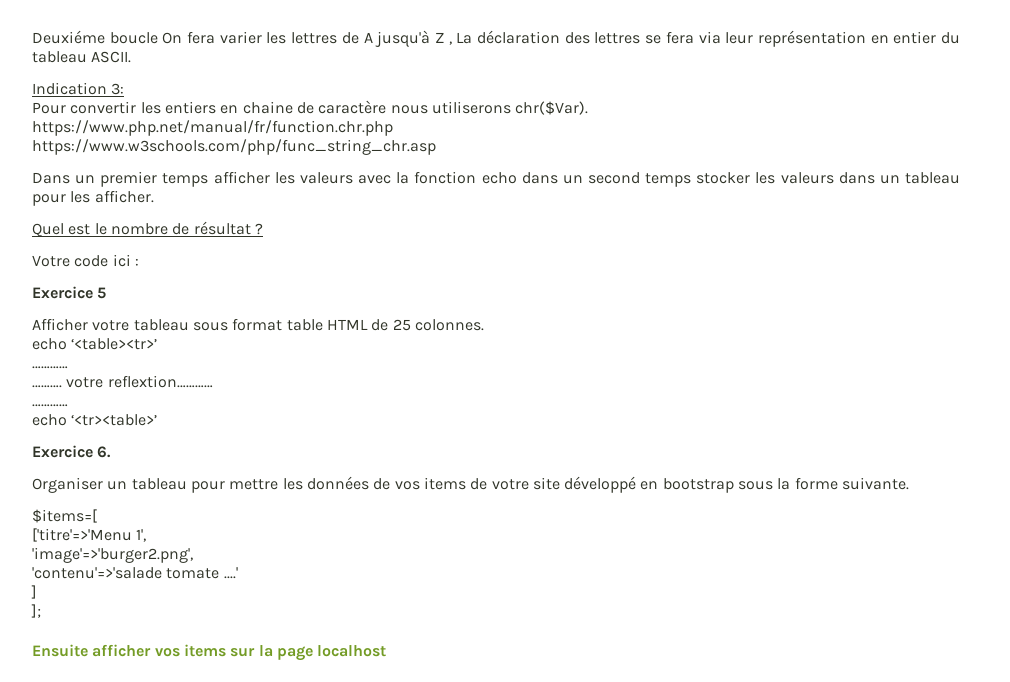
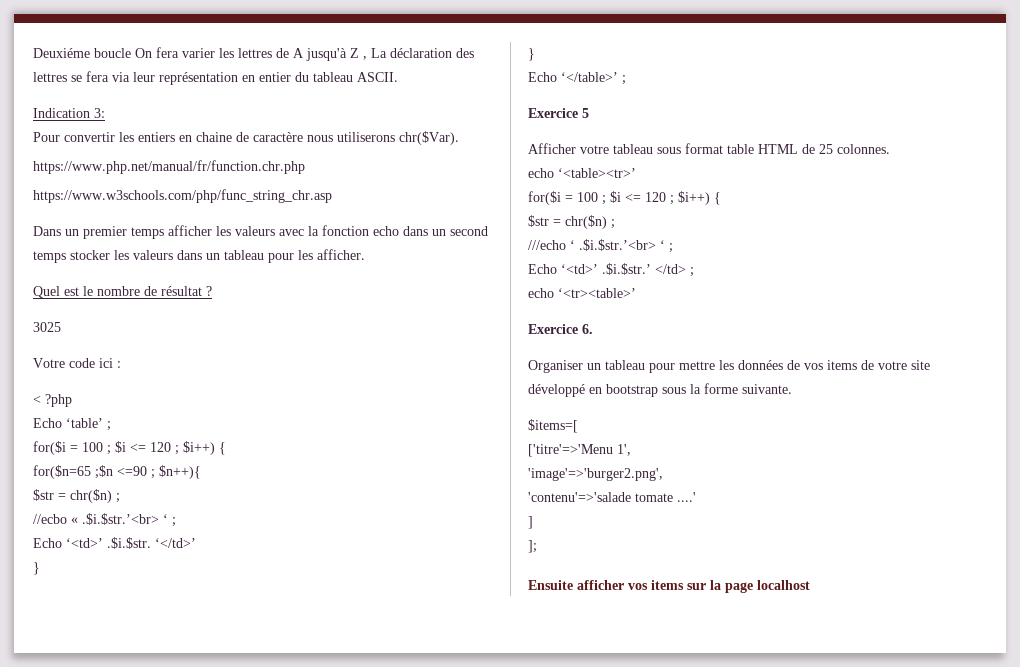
(263, 229) none -> [33,322,61,332] // 3025
(139, 262) none -> [33,394,72,407] [33,418,111,431] [33,441,226,455] [33,465,201,479] [33,489,120,503] [33,513,176,527] [33,537,196,549] [33,562,40,575] [528,48,535,61] [528,72,626,85] // < ?php // Echo ‘table’ ; // for($i = 100 ; $i <= 120 ; $i++) { // for($n=65 ;$n <=90 ; $n++){ // $str = chr($n) ; // //ecbo « .$i.$str.’<br> ‘ ; // Echo ‘<td>’ .$i.$str. ‘</td>’ // } // } // Echo ‘</table>’ ;
[32,366,68,369] [32,375,213,388] [32,404,68,407] ………… // ………. votre reflextion………… // ………… -> [528,191,721,205] [528,215,615,229] [528,239,673,253] [528,263,694,277] for($i = 100 ; $i <= 120 ; $i++) { // $str = chr($n) ; // ///echo ‘ .$i.$str.’<br> ‘ ; // Echo ‘<td>’ .$i.$str.’ </td> ;

